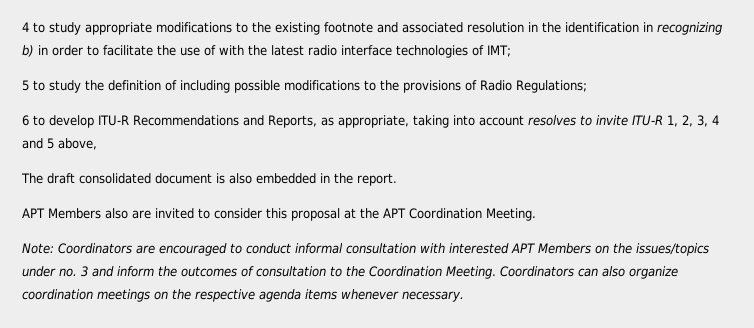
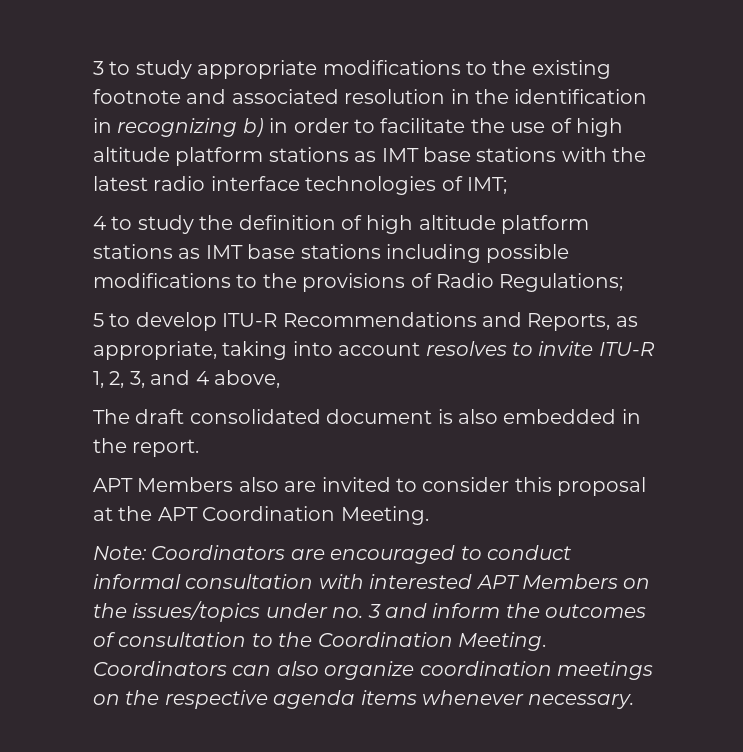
[22,22,29,32] 4 -> [93,61,104,75] 3
(216, 50) none -> [575,118,623,137] [93,147,557,166] high altitude platform stations as IMT base stations
[22,80,29,91] 5 -> [93,216,106,230] 4
(177, 85) none -> [366,215,590,234] [93,244,381,259] high altitude platform stations as IMT base stations
[22,115,29,126] 6 -> [93,313,104,327] 5
[712,115,719,125] [22,138,54,149] 4 and 5 -> [150,370,209,385] and 4

